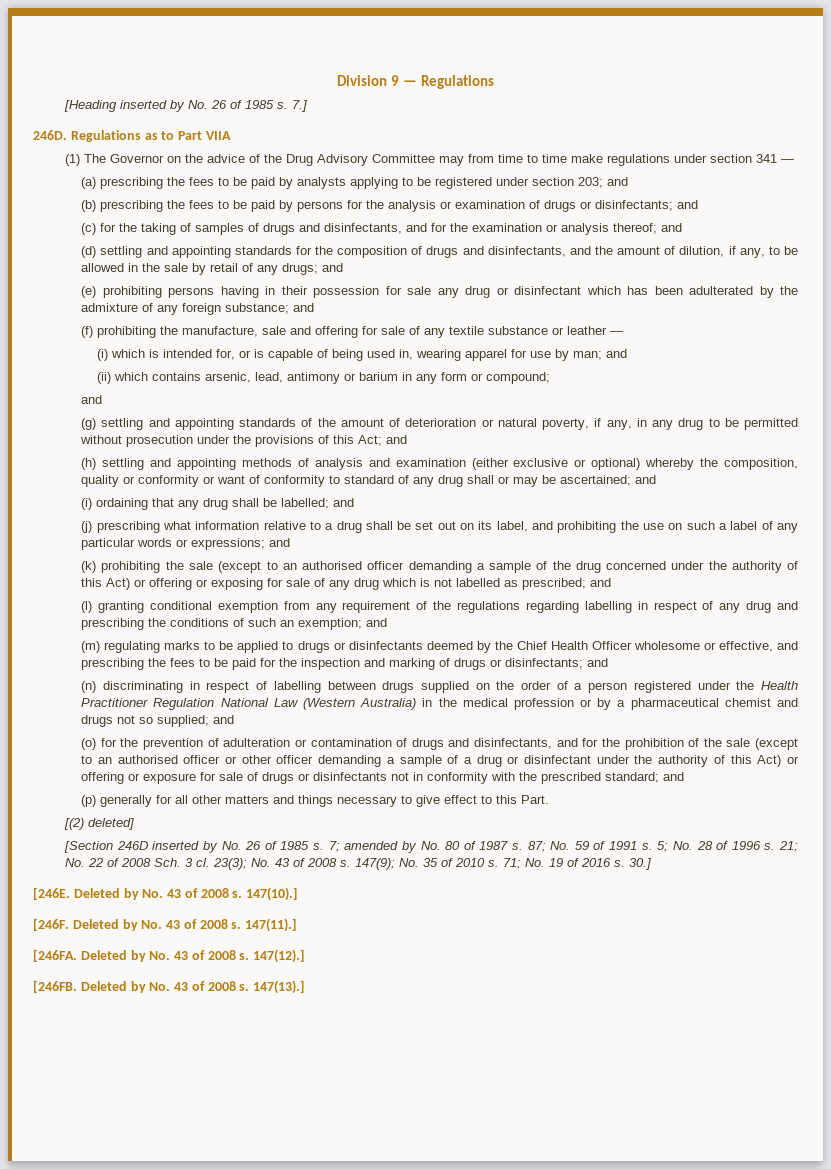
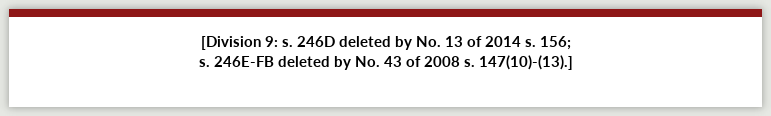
[336,75,495,89] [64,100,308,112] [33,130,231,142] [65,154,795,166] [81,177,629,189] [81,200,699,212] [81,223,683,235] [81,246,799,258] [81,263,344,275] [81,286,798,298] [81,303,315,315] [81,326,624,338] [97,349,628,361] [97,372,551,384] [81,395,103,404] [81,418,798,430] [80,435,408,447] [81,458,799,470] [81,475,657,487] [81,498,355,510] [81,521,798,533] [81,538,291,550] [81,561,799,573] [81,578,612,590] [81,601,799,613] [81,618,388,630] [81,641,799,653] [81,658,609,670] [81,681,799,693] [81,698,799,710] [81,715,235,727] [81,738,799,750] [81,755,800,767] [81,772,685,784] [81,795,550,807] [64,818,135,830] [64,841,798,853] [65,858,652,870] [33,887,299,901] [33,918,298,932] [33,949,306,963] [33,980,306,994] Division 9 — Regulations // [Heading inserted by No. 26 of 1985 s. 7.] // 246D. Regulations as to Part VIIA // (1) The Governor on the advice of the Drug Advisory Committee may from time to time make regulations under section 341 — // (a) prescribing the fees to be paid by analysts applying to be registered under section 203; and // (b) prescribing the fees to be paid by persons for the analysis or examination of drugs or disinfectants; and // (c) for the taking of samples of drugs and disinfectants, and for the examination or analysis thereof; and // (d) settling and appointing standards for the composition of drugs and disinfectants, and the amount of dilution, if any, to be allowed in the sale by retail of any drugs; and // (e) prohibiting persons having in their possession for sale any drug or disinfectant which has been adulterated by the admixture of any foreign substance; and // (f) prohibiting the manufacture, sale and offering for sale of any textile substance or leather — // (i) which is intended for, or is capable of being used in, wearing apparel for use by man; and // (ii) which contains arsenic, lead, antimony or barium in any form or compound; // and // (g) settling and appointing standards of the amount of deterioration or natural poverty, if any, in any drug to be permitted without prosecution under the provisions of this Act; and // (h) settling and appointing methods of analysis and examination (either exclusive or optional) whereby the composition, quality or conformity or want of conformity to standard of any drug shall or may be ascertained; and // (i) ordaining that any drug shall be labelled; and // (j) prescribing what information relative to a drug shall be set out on its label, and prohibiting the use on such a label of any particular words or expressions; and // (k) prohibiting the sale (except to an authorised officer demanding a sample of the drug concerned under the authority of this Act) or offering or exposing for sale of any drug which is not labelled as prescribed; and // (l) granting conditional exemption from any requirement of the regulations regarding labelling in respect of any drug and prescribing the conditions of such an exemption; and // (m) regulating marks to be applied to drugs or disinfectants deemed by the Chief Health Officer wholesome or effective, and prescribing the fees to be paid for the inspection and marking of drugs or disinfectants; and // (n) discriminating in respect of labelling between drugs supplied on the order of a person registered under the Health Practitioner Regulation National Law (Western Australia) in the medical profession or by a pharmaceutical chemist and drugs not so supplied; and // (o) for the prevention of adulteration or contamination of drugs and disinfectants, and for the prohibition of the sale (except to an authorised officer or other officer demanding a sample of a drug or disinfectant under the authority of this Act) or offering or exposure for sale of drugs or disinfectants not in conformity with the prescribed standard; and // (p) generally for all other matters and things necessary to give effect to this Part. // [(2) deleted] // [Section 246D inserted by No. 26 of 1985 s. 7; amended by No. 80 of 1987 s. 87; No. 59 of 1991 s. 5; No. 28 of 1996 s. 21; No. 22 of 2008 Sch. 3 cl. 23(3); No. 43 of 2008 s. 147(9); No. 35 of 2010 s. 71; No. 19 of 2016 s. 30.] // [246E. Deleted by No. 43 of 2008 s. 147(10).] // [246F. Deleted by No. 43 of 2008 s. 147(11).] // [246FA. Deleted by No. 43 of 2008 s. 147(12).] // [246FB. Deleted by No. 43 of 2008 s. 147(13).] -> [200,36,571,50] [198,55,573,70] [Division 9: s. 246D deleted by No. 13 of 2014 s. 156; // s. 246E-FB deleted by No. 43 of 2008 s. 147(10)-(13).]

